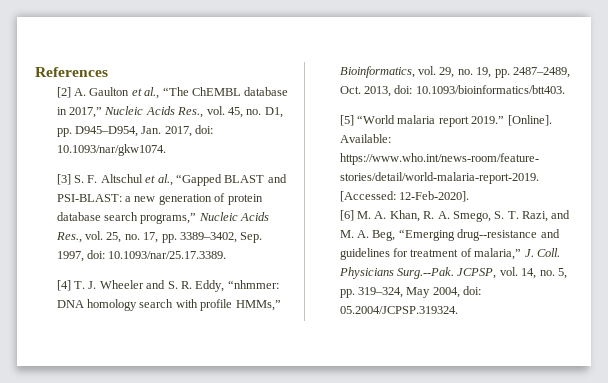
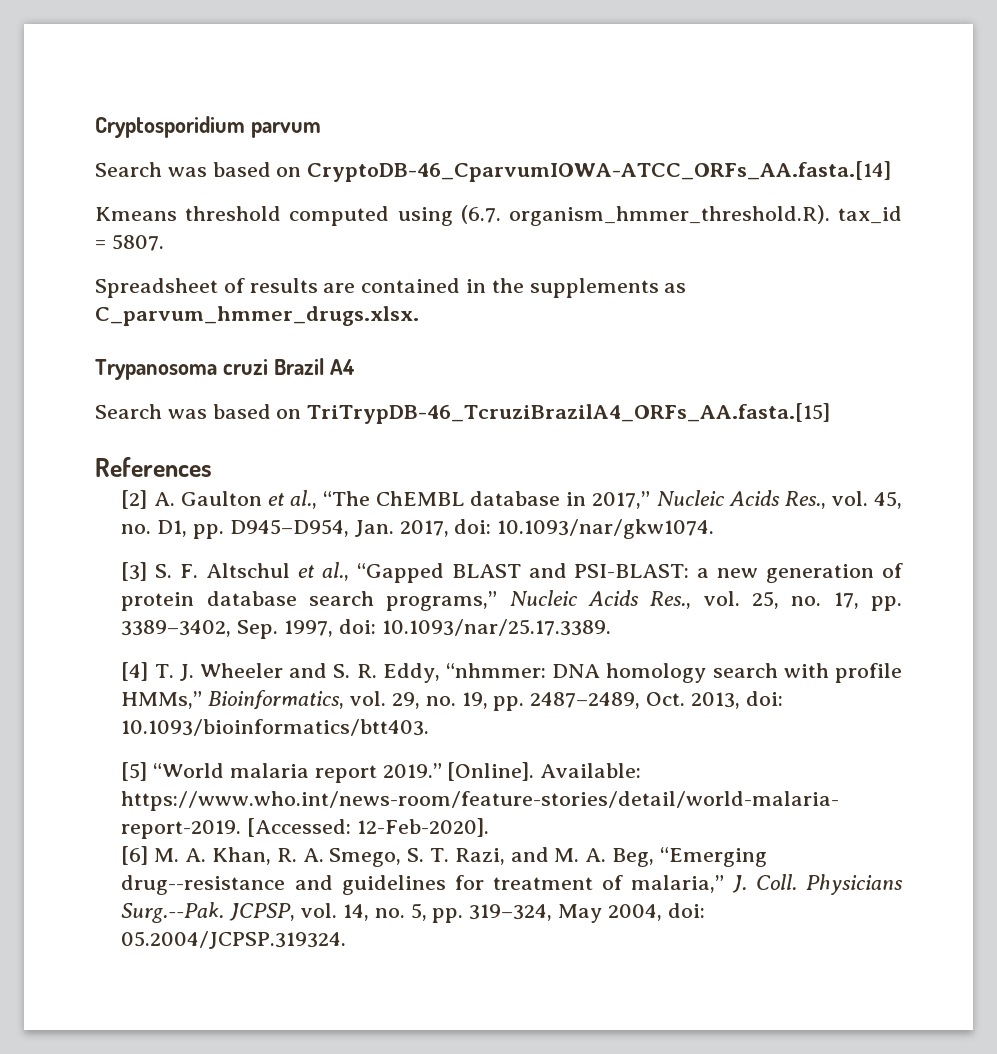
(35, 72) none -> [95,116,321,138] [95,161,892,182] [95,205,902,226] [95,234,164,251] [95,278,687,298] [95,306,419,326] [95,358,355,380] [95,403,831,424] Cryptosporidium parvum // Search was based on CryptoDB-46_CparvumIOWA-ATCC_ORFs_AA.fasta.[14] // Kmeans threshold computed using (6.7. organism_hmmer_threshold.R). tax_id = 5807. // Spreadsheet of results are contained in the supplements as C_parvum_hmmer_drugs.xlsx. // Trypanosoma cruzi Brazil A4 // Search was based on TriTrypDB-46_TcruziBrazilA4_ORFs_AA.fasta.[15] //

